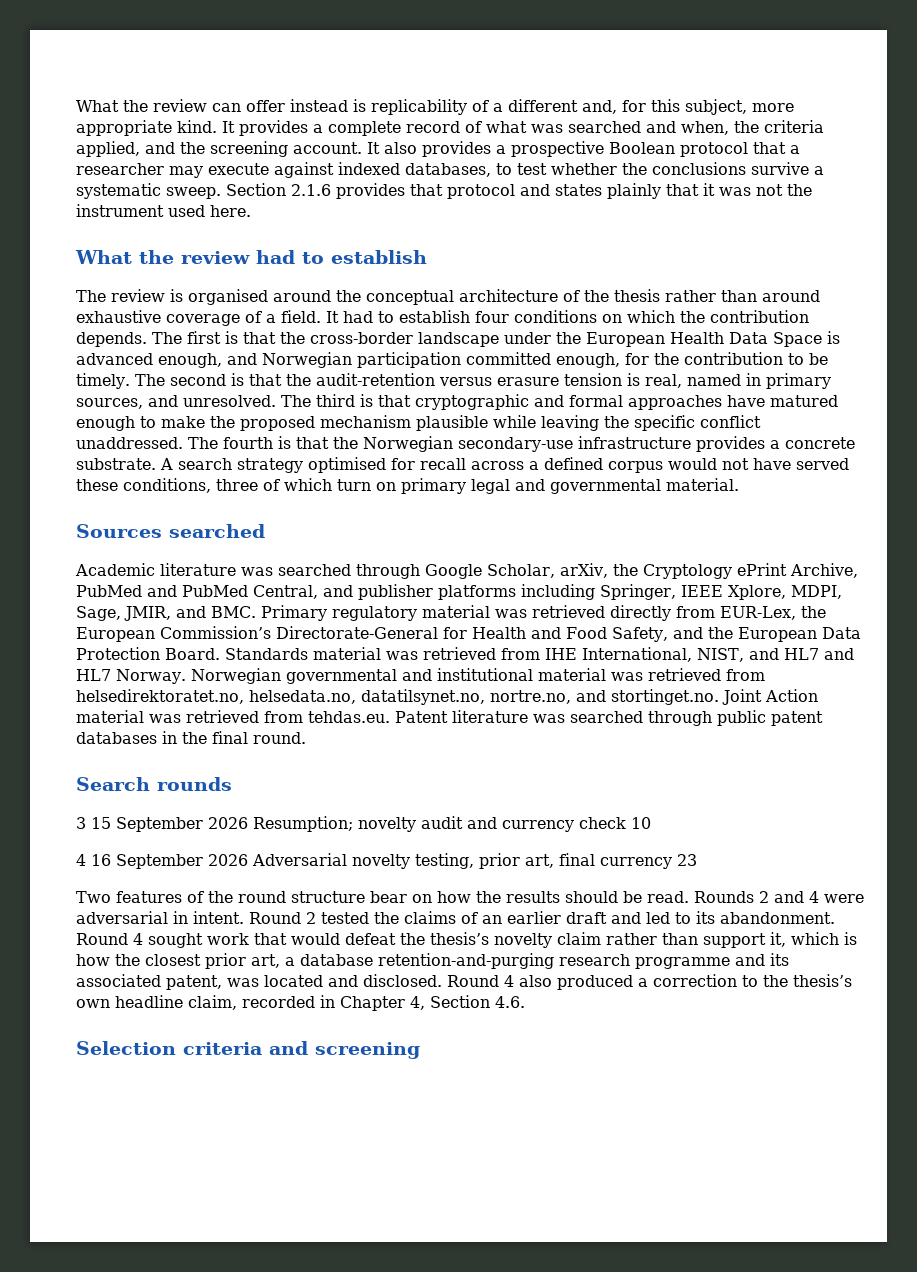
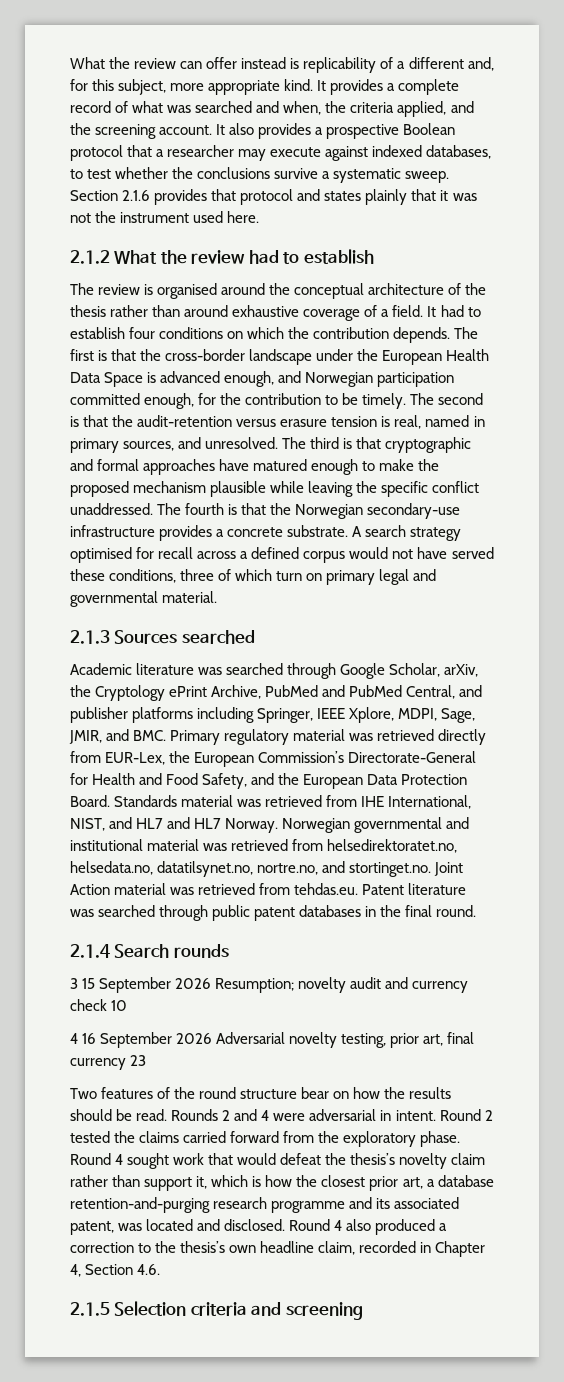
(251, 211) none -> [70,250,110,264] 2.1.2
(739, 484) none -> [70,630,110,644] 2.1.3
(306, 738) none -> [70,944,110,958] 2.1.4
[461,911,835,924] of an earlier draft and led to its abandonment. -> [183,1131,461,1147] carried forward from the exploratory phase.
(525, 1002) none -> [70,1302,110,1316] 2.1.5

